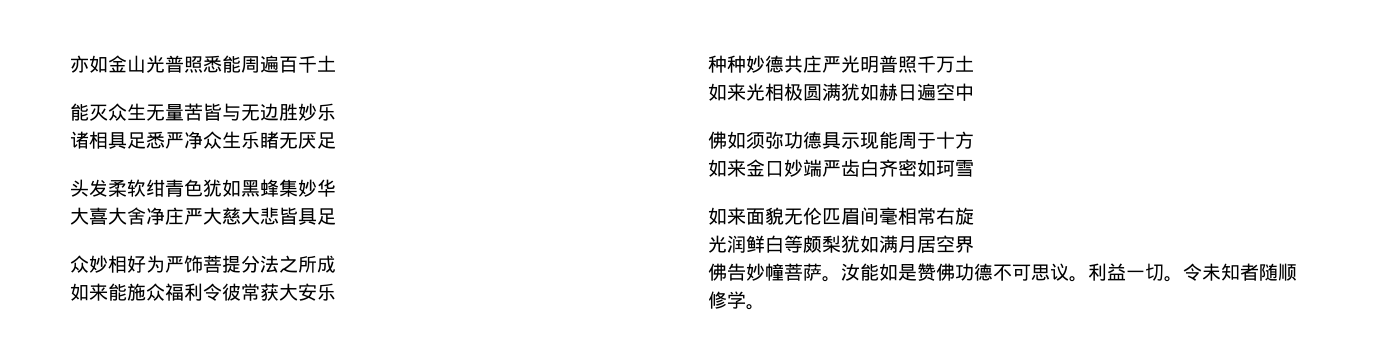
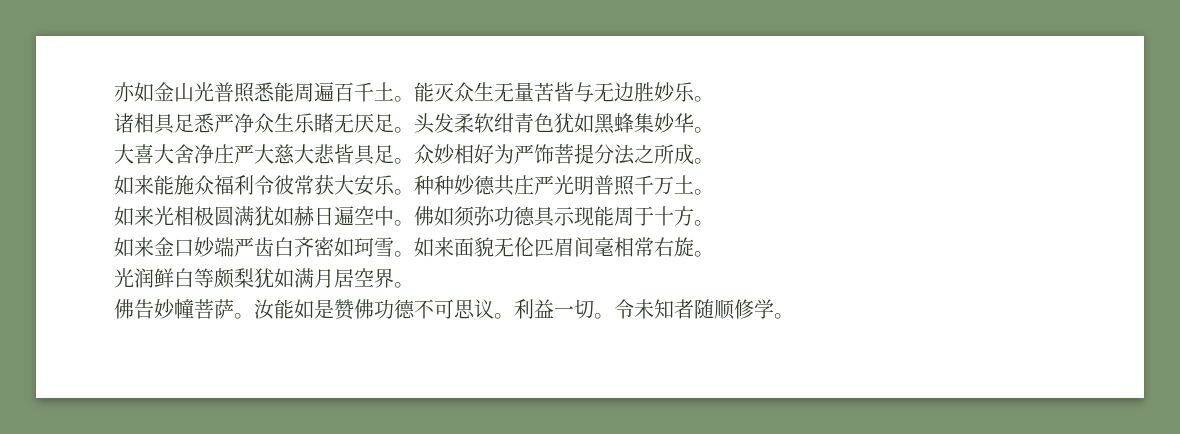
(336, 63) // -> [394,96,414,102] 。
(336, 112) none -> [694,96,714,102] 。
(336, 140) // -> [394,127,414,133] 。
(336, 188) none -> [694,127,714,133] 。
(336, 216) // -> [394,158,414,164] 。
(336, 264) none -> [694,158,714,164] 。
(336, 292) // -> [394,189,414,195] 。
(974, 63) none -> [694,189,714,195] 。
(974, 92) // -> [394,220,414,226] 。
(974, 140) none -> [694,220,714,226] 。
(974, 168) // -> [394,251,414,257] 。
(974, 216) none -> [694,251,714,257] 。
(974, 244) none -> [394,282,414,288] 。

